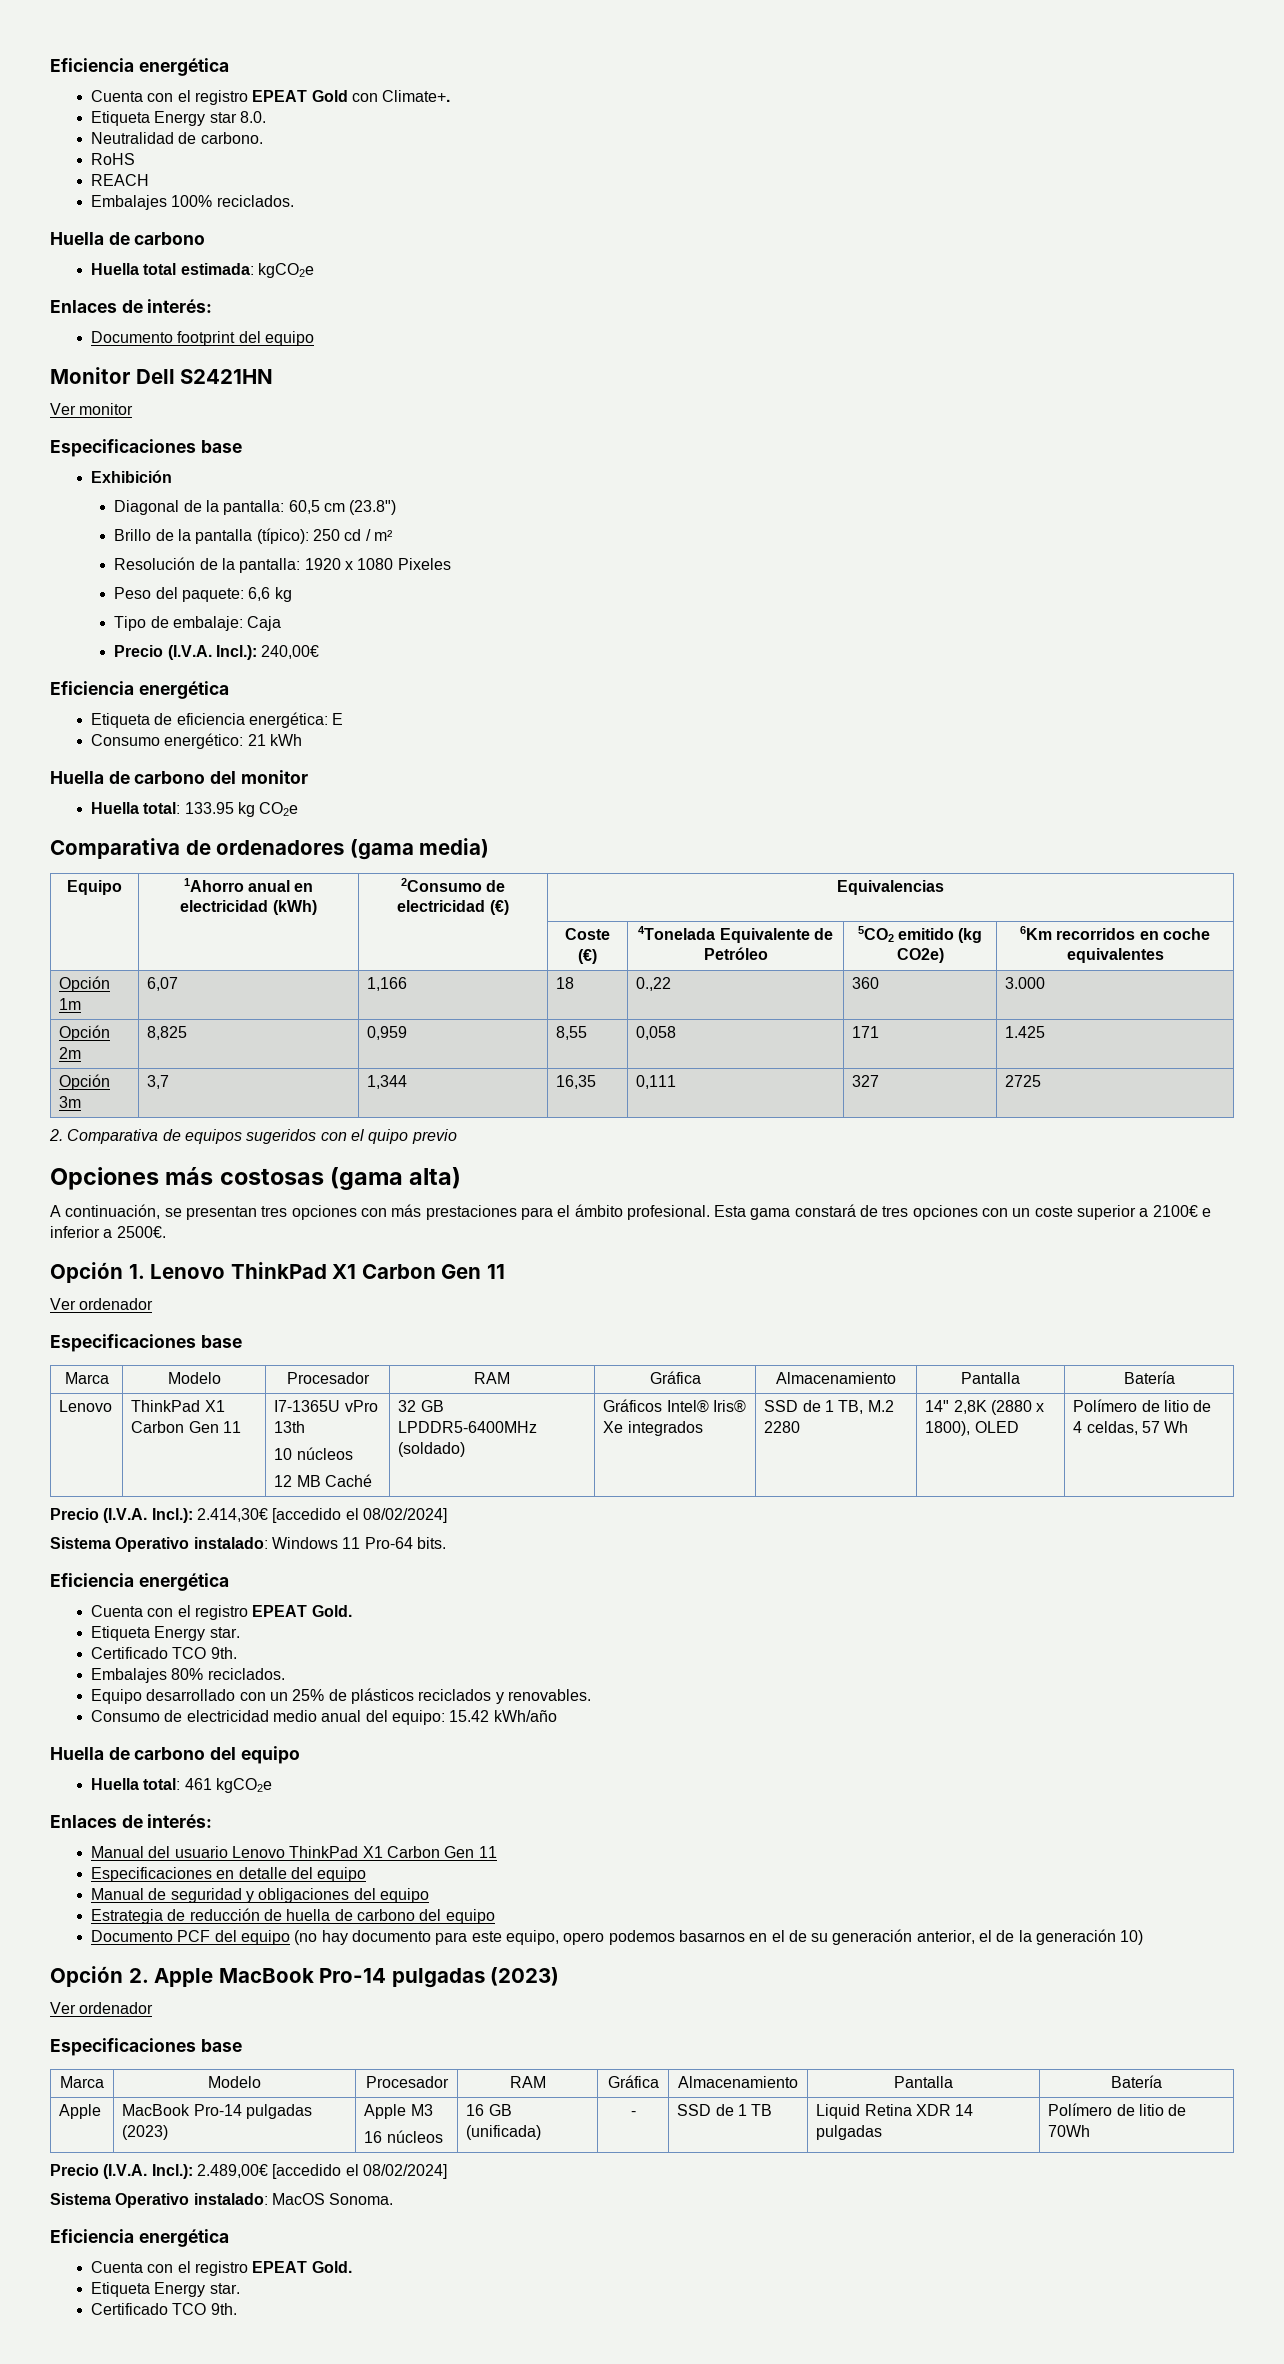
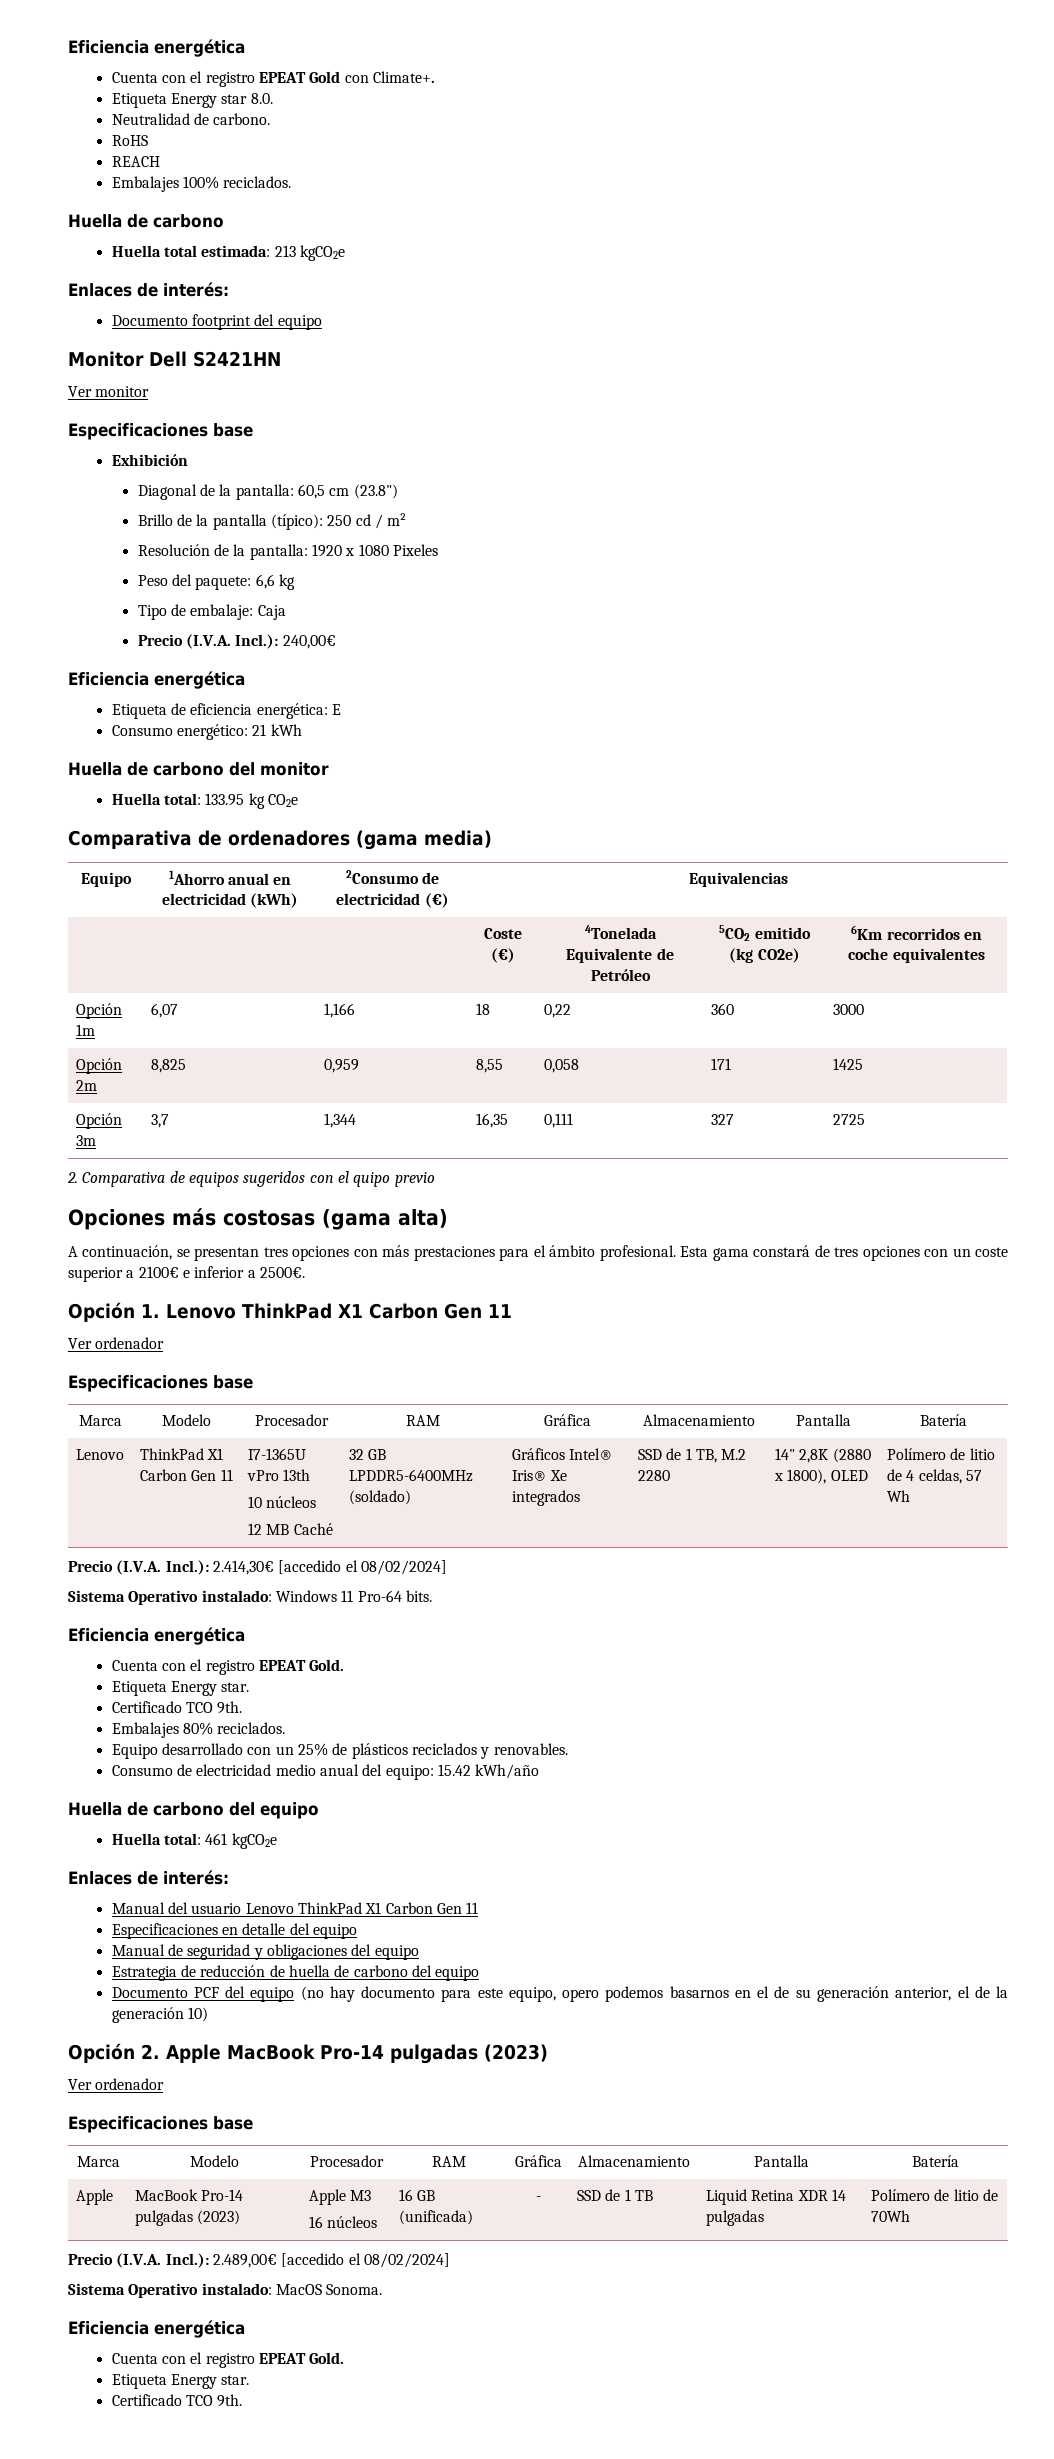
(254, 269) none -> [274,245,296,257] 213
[636,977,672,991] 0.,22 -> [543,1004,571,1018] 0,22
[1005,977,1046,989] 3.000 -> [832,1004,864,1015] 3000
[1005,1026,1046,1038] 1.425 -> [832,1058,863,1070] 1425

